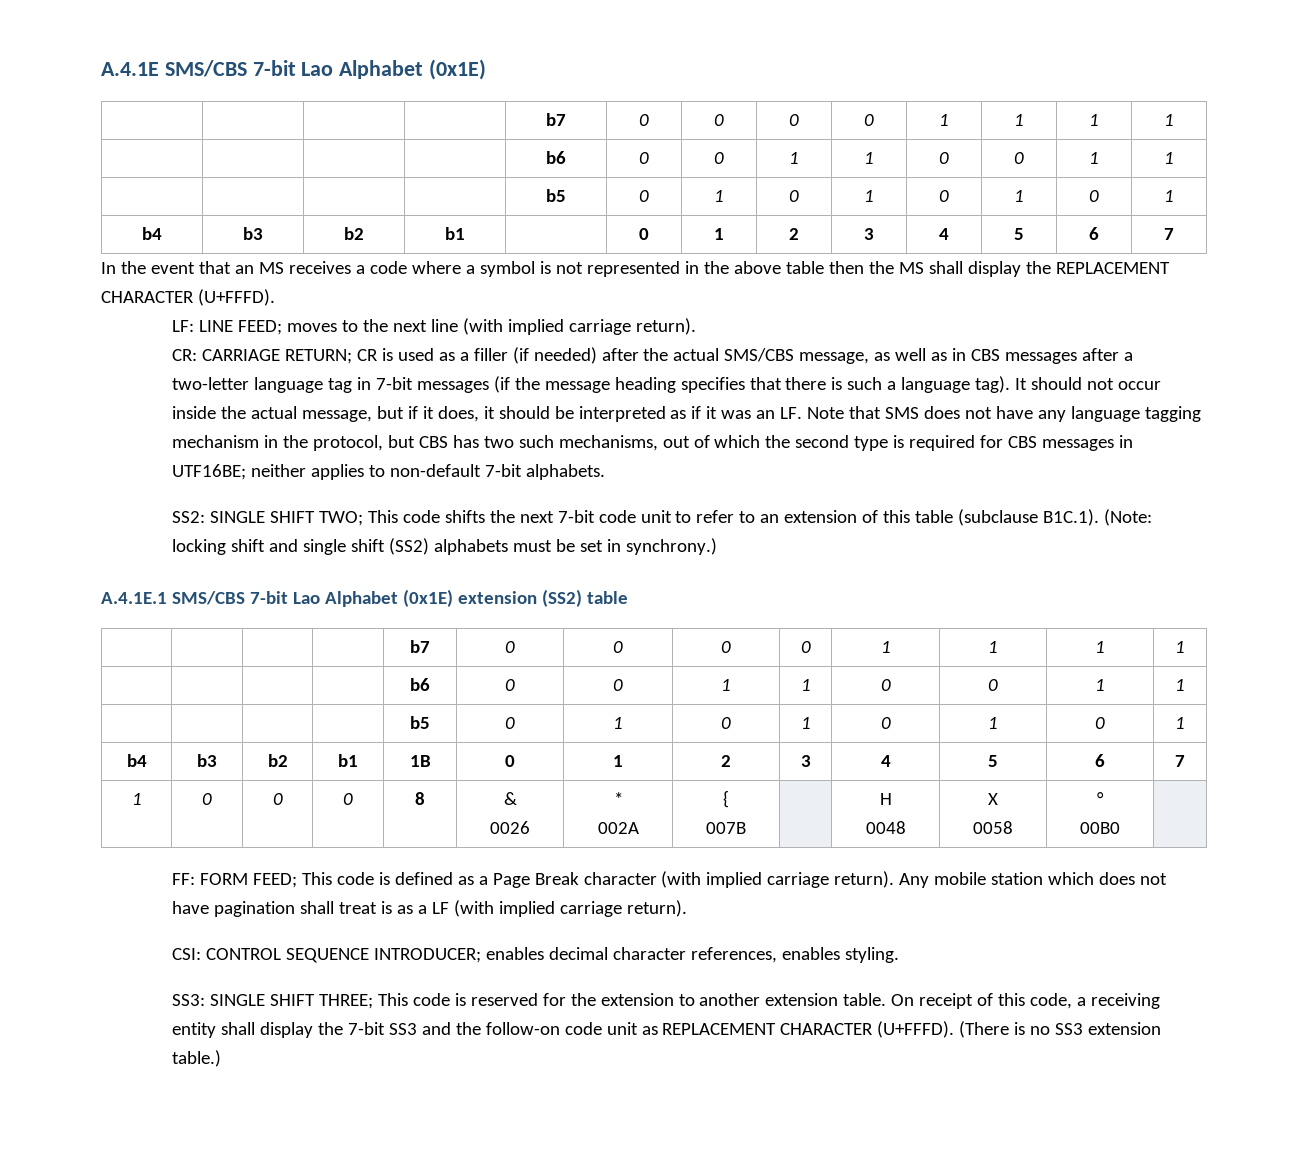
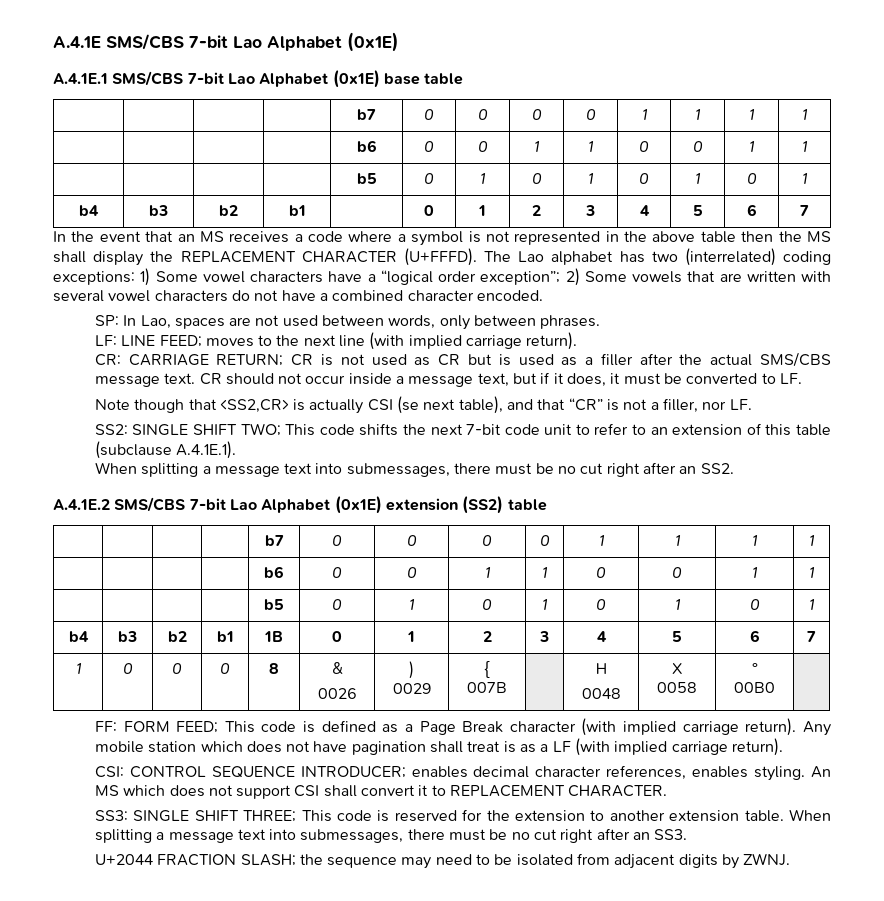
(487, 69) none -> [53,70,464,88] // A.4.1E.1 SMS/CBS 7-bit Lao Alphabet (0x1E) base table
(275, 297) none -> [484,248,831,266] [53,268,831,286] [53,290,543,302] [94,315,601,330] The Lao alphabet has two (interrelated) coding exceptions: 1) Some vowel characters have a “logical order exception”; 2) Some vowels that are written with several vowel characters do not have a combined character encoded. // SP: In Lao, spaces are not used between words, only between phrases.
(393, 354) none -> [340,354,511,366] not used as CR but is
[512,347,597,364] (if needed) -> (633, 359) none
[799,348,1134,364] [171,376,1028,393] message, as well as in CBS messages after a two-letter language tag in 7-bit messages (if the message heading specifies that there is such a language tag). It -> [94,373,222,387] message text. CR
[220,406,372,422] the actual message, -> [396,373,509,387] a message text,
[498,406,1202,422] [171,435,1134,451] [171,464,605,480] should be interpreted as if it was an LF. Note that SMS does not have any language tagging mechanism in the protocol, but CBS has two such mechanisms, out of which the second type is required for CBS messages in UTF16BE; neither applies to non-default 7-bit alphabets. -> [623,373,802,385] [94,396,752,414] must be converted to LF. // Note though that <SS2,CR> is actually CSI (se next table), and that “CR” is not a filler, nor LF.
[1043,509,1153,526] [171,538,717,555] [101,592,167,604] B1C.1). (Note: locking shift and single shift (SS2) alphabets must be set in synchrony.) // A.4.1E.1 -> [176,441,237,459] [94,462,734,477] [53,499,110,510] A.4.1E.1). // When splitting a message text into submessages, there must be no cut right after an SS2. // A.4.1E.2
[613,792,623,805] [597,822,639,834] * // 002A -> [409,661,414,679] [392,683,431,694] ) // 0029
(899, 955) none -> [811,766,831,778] [94,785,668,799] An MS which does not support CSI shall convert it to REPLACEMENT CHARACTER.
[891,993,1161,1009] [171,1021,1162,1038] [171,1050,221,1067] On receipt of this code, a receiving entity shall display the 7-bit SS3 and the follow-on code unit as REPLACEMENT CHARACTER (U+FFFD). (There is no SS3 extension table.) -> [788,809,831,821] [94,828,688,843] [94,853,791,869] When splitting a message text into submessages, there must be no cut right after an SS3. // U+2044 FRACTION SLASH; the sequence may need to be isolated from adjacent digits by ZWNJ.

